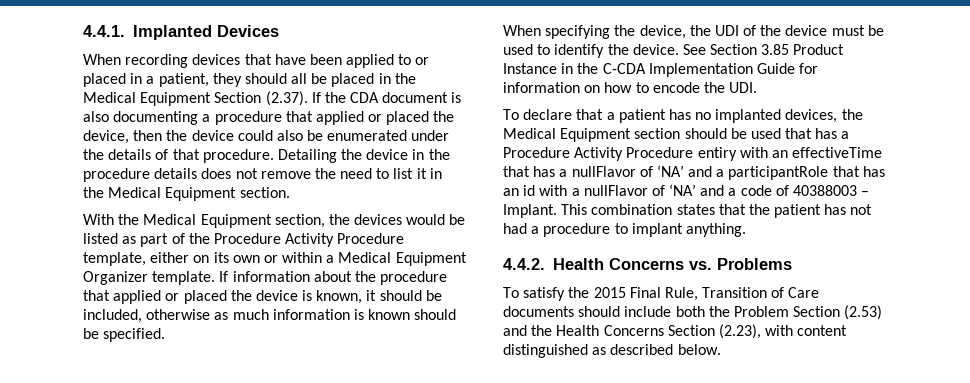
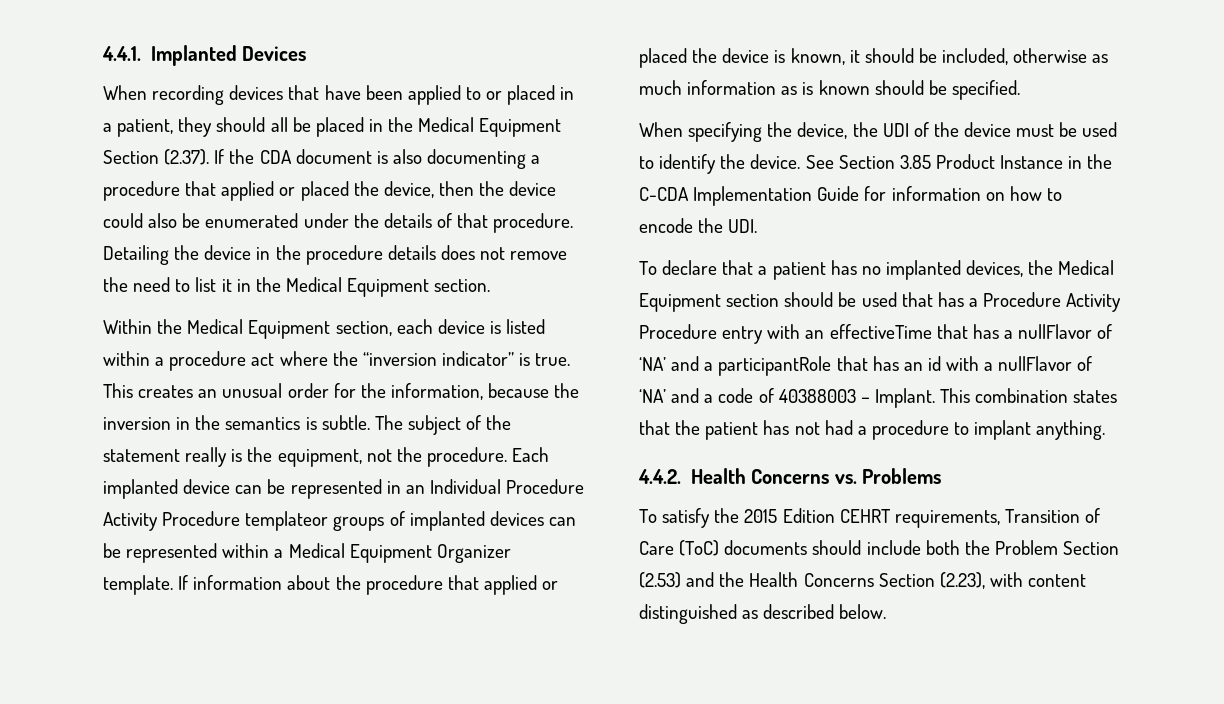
[83,214,114,225] With -> [103,319,152,334] Within
[328,214,466,225] [83,233,405,247] [83,252,278,266] the devices would be listed as part of the Procedure Activity Procedure template, either on its own or -> [396,319,546,334] [103,351,571,371] [103,383,580,400] [103,415,512,435] [103,447,550,467] [103,479,585,499] [103,511,576,531] [103,543,218,563] each device is listed within a procedure act where the “inversion indicator” is true. This creates an unusual order for the information, because the inversion in the semantics is subtle. The subject of the statement really is the equipment, not the procedure. Each implanted device can be represented in an Individual Procedure Activity Procedure templateor groups of implanted devices can be represented
(350, 314) none -> [781,86,798,95] as
[697,147,737,161] entiry -> [722,326,764,344] entry
[629,287,698,301] Final Rule, -> [782,508,1000,528] Edition CEHRT requirements,
(820, 292) none -> [679,540,720,556] (ToC)

